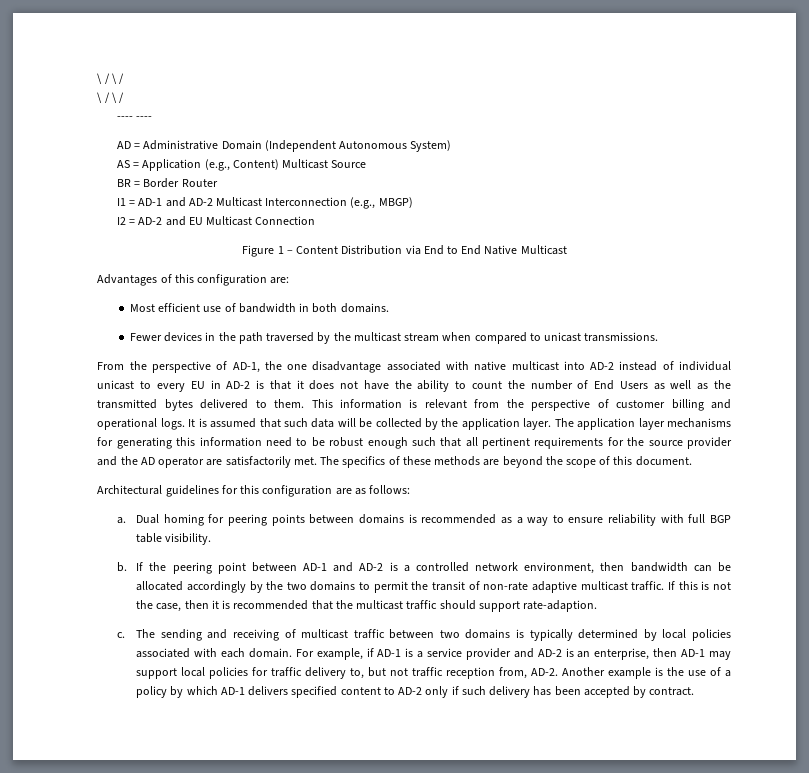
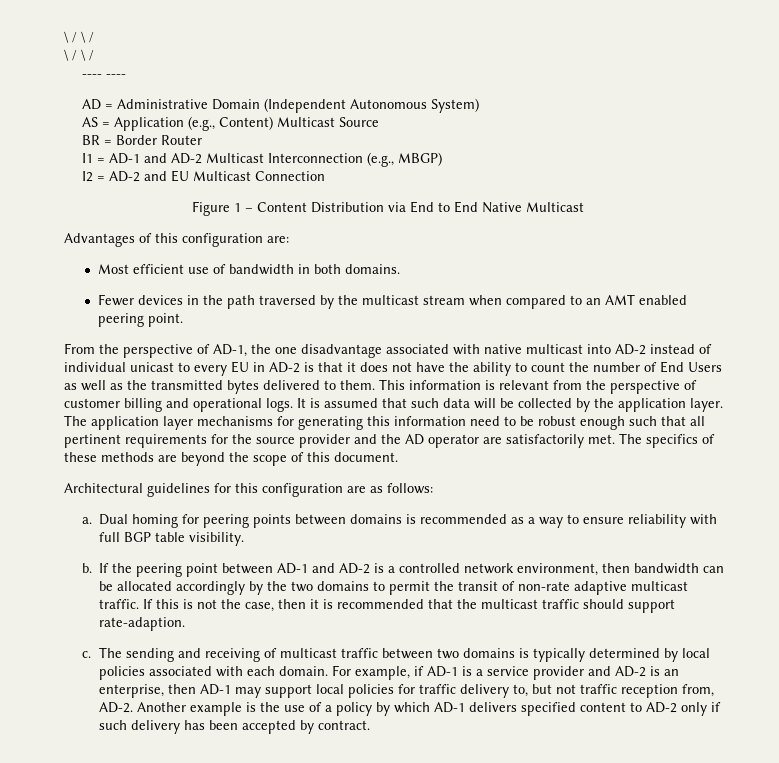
[544,332,659,342] unicast transmissions. -> [585,294,687,305] [97,313,183,327] an AMT enabled peering point.

